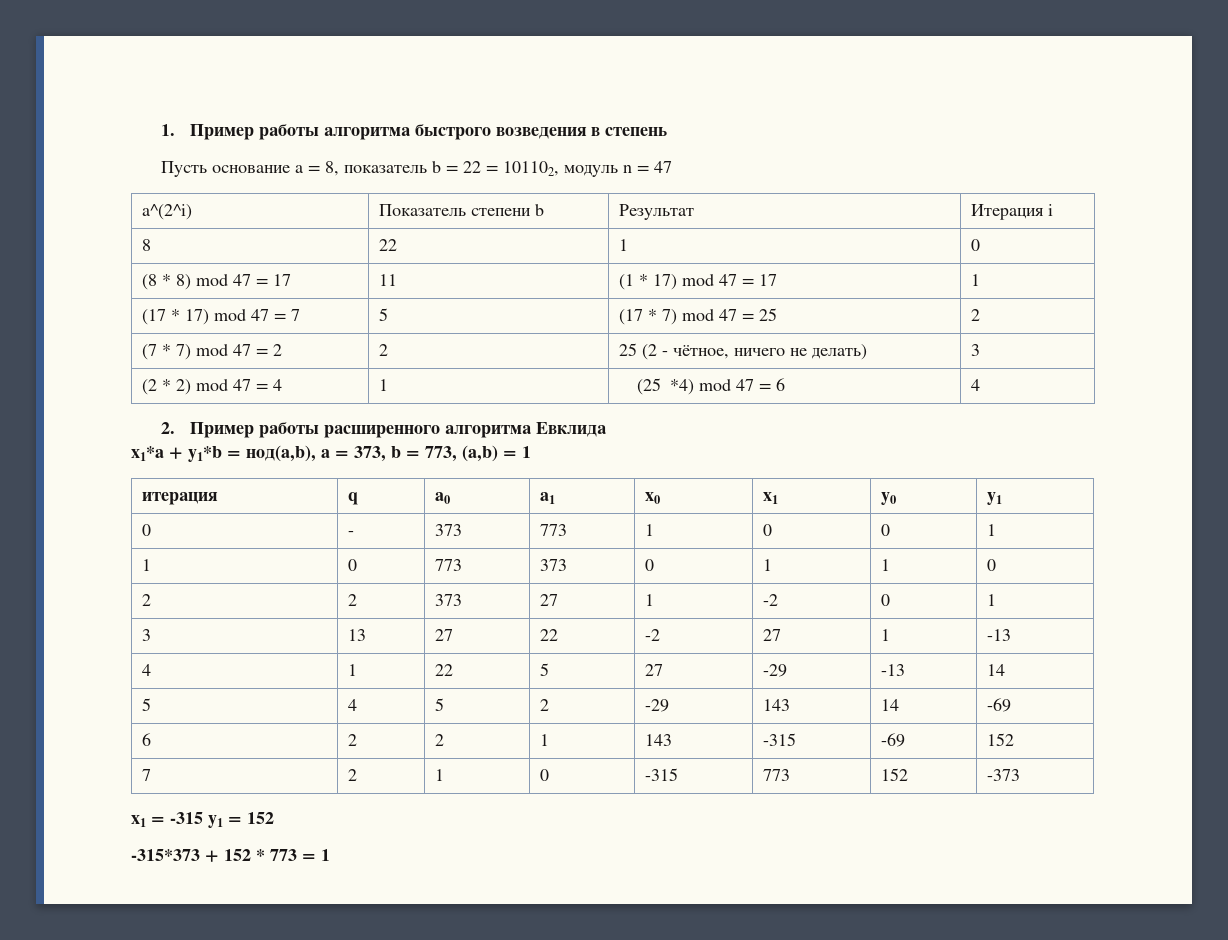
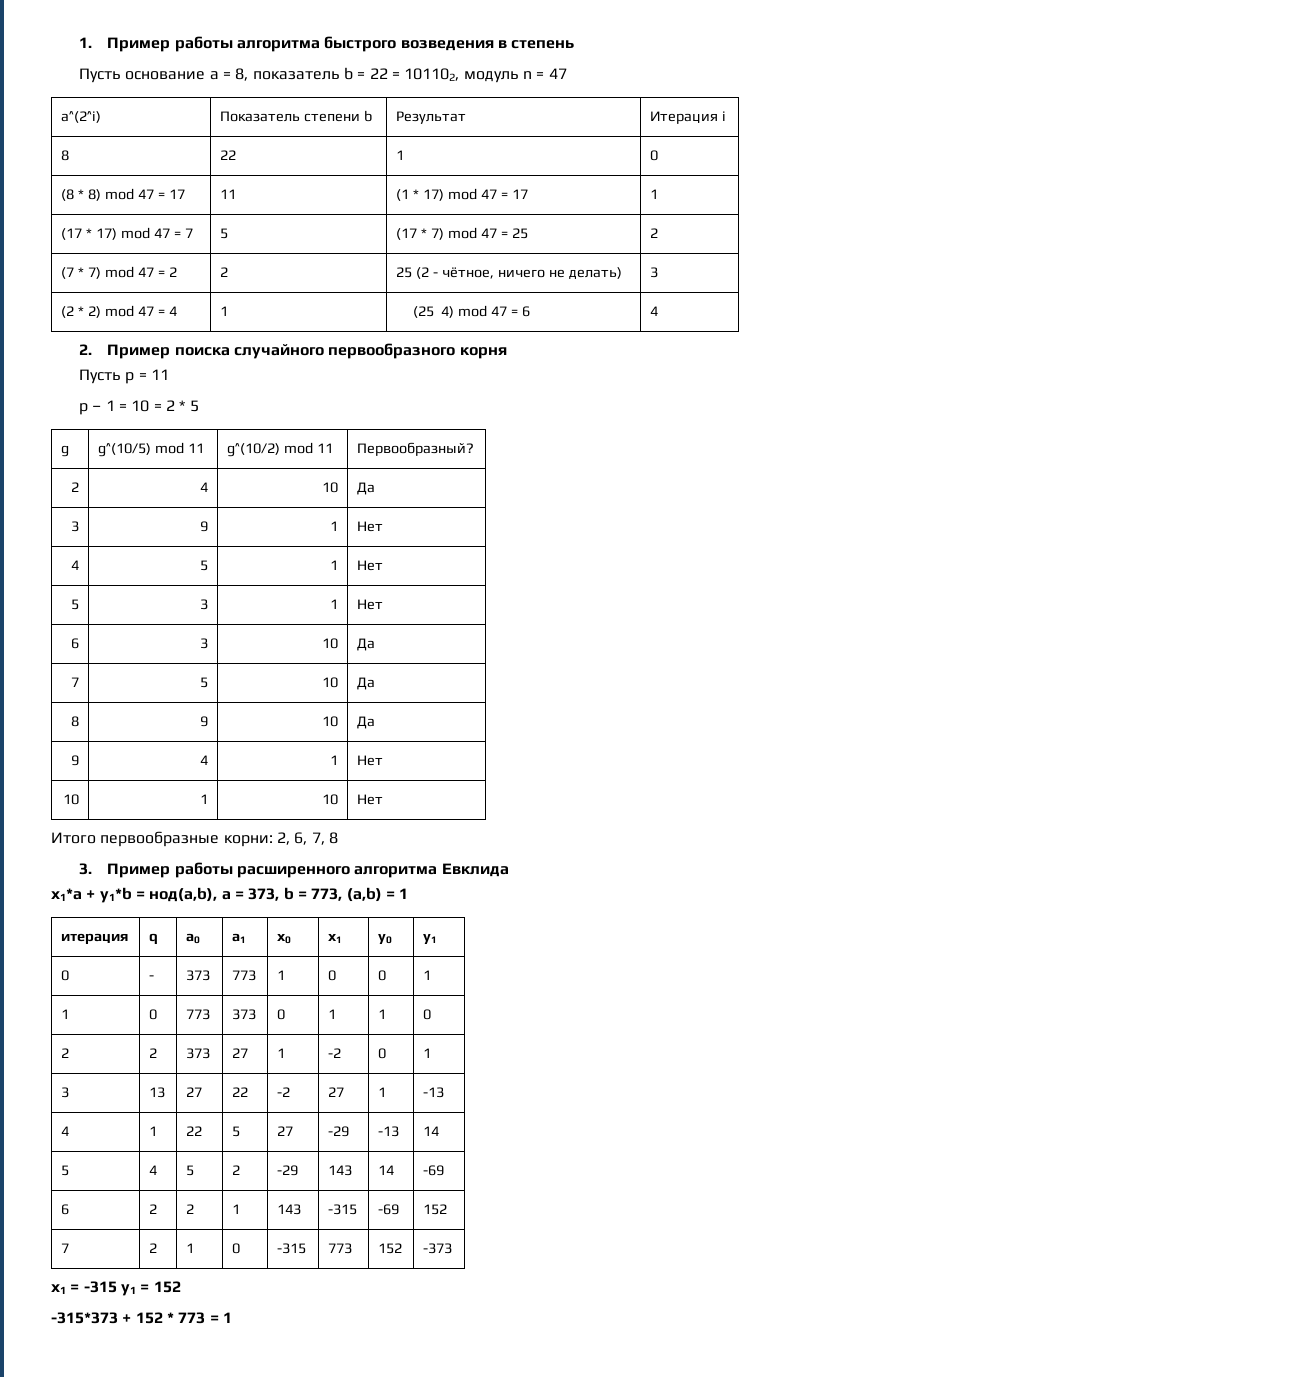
[669,379,694,395] *4) -> [441,306,455,318] 4)
(255, 430) none -> [174,343,507,359] [79,369,170,384] [79,400,199,415] [61,445,70,457] [98,442,205,457] [227,442,334,457] [357,442,475,456] [70,482,79,492] [199,482,208,492] [321,482,338,493] [357,482,376,495] [70,521,79,532] [199,521,208,532] [329,521,338,531] [357,521,384,532] [70,560,79,570] [199,560,208,571] [329,560,338,570] [357,560,384,571] [70,599,79,610] [199,599,208,610] [329,599,338,609] [357,599,384,610] [70,638,79,649] [199,638,208,649] [321,638,338,649] [357,638,376,651] [70,677,79,687] [199,677,208,688] [321,677,338,688] [357,677,376,690] [70,716,79,727] [199,716,208,727] [321,716,338,727] [357,716,376,729] [70,755,79,766] [199,755,208,765] [329,755,338,765] [357,755,384,766] [62,794,79,805] [199,794,208,804] [321,794,338,805] [357,794,384,805] [51,831,338,847] [79,863,171,878] поиска случайного первообразного корня // Пусть p = 11 // p – 1 = 10 = 2 * 5 // g | g^(10/5) mod 11 | g^(10/2) mod 11 | Первообразный? // 2 | 4 | 10 | Да // 3 | 9 | 1 | Нет // 4 | 5 | 1 | Нет // 5 | 3 | 1 | Нет // 6 | 3 | 10 | Да // 7 | 5 | 10 | Да // 8 | 9 | 10 | Да // 9 | 4 | 1 | Нет // 10 | 1 | 10 | Нет // Итого первообразные корни: 2, 6, 7, 8 // 3. Пример

